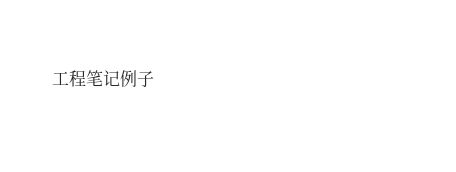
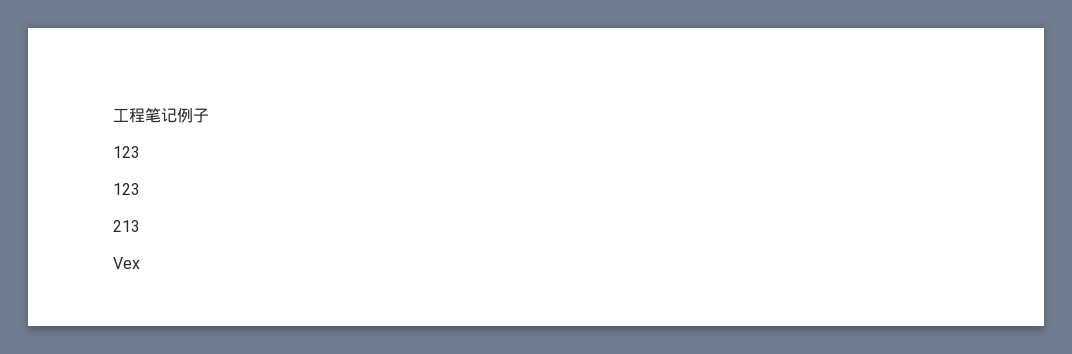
(154, 79) none -> [113,146,140,158] [113,183,140,195] [113,220,140,232] [113,257,140,269] // 123 // 123 // 213 // Vex

